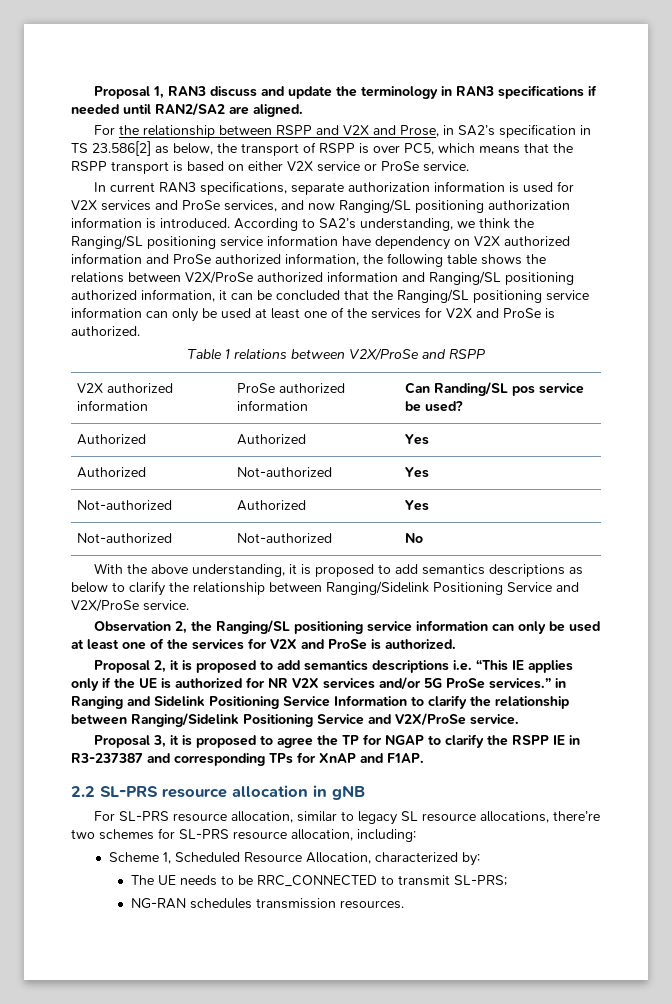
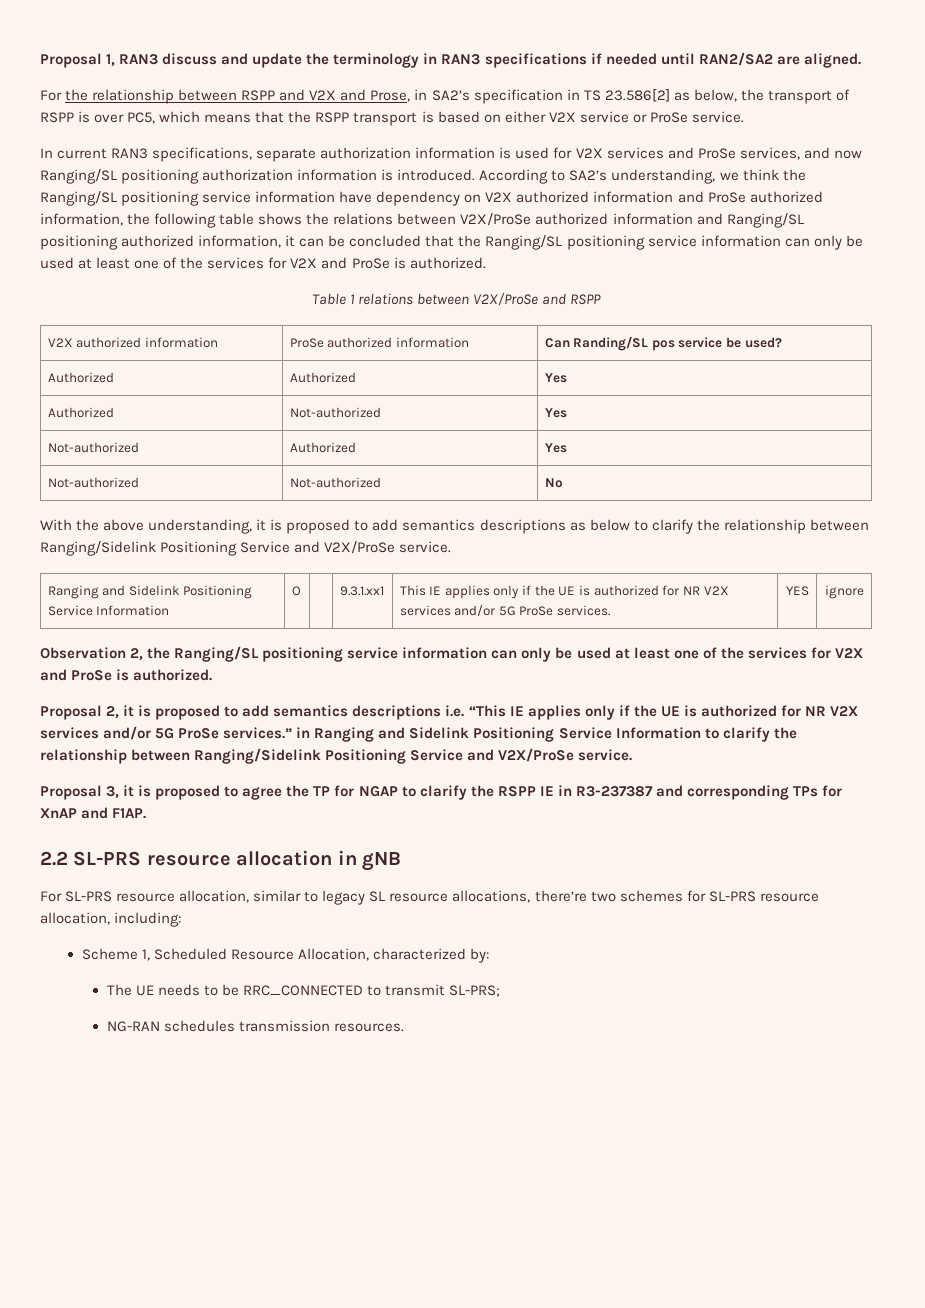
(189, 605) none -> [47,585,253,599] [47,605,170,616] [291,586,301,596] [339,586,384,596] [399,585,729,599] [399,605,611,616] [785,586,809,596] [824,585,864,599] // Ranging and Sidelink Positioning Service Information | O | | 9.3.1.xx1 | This IE applies only if the UE is authorized for NR V2X services and/or 5G ProSe services. | YES | ignore

